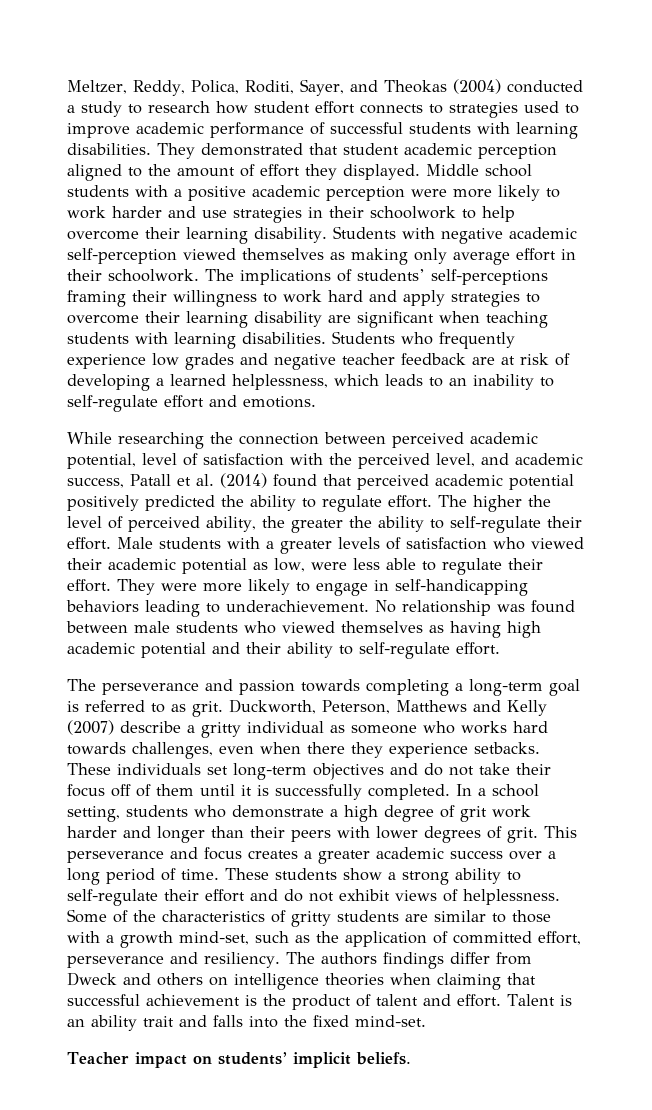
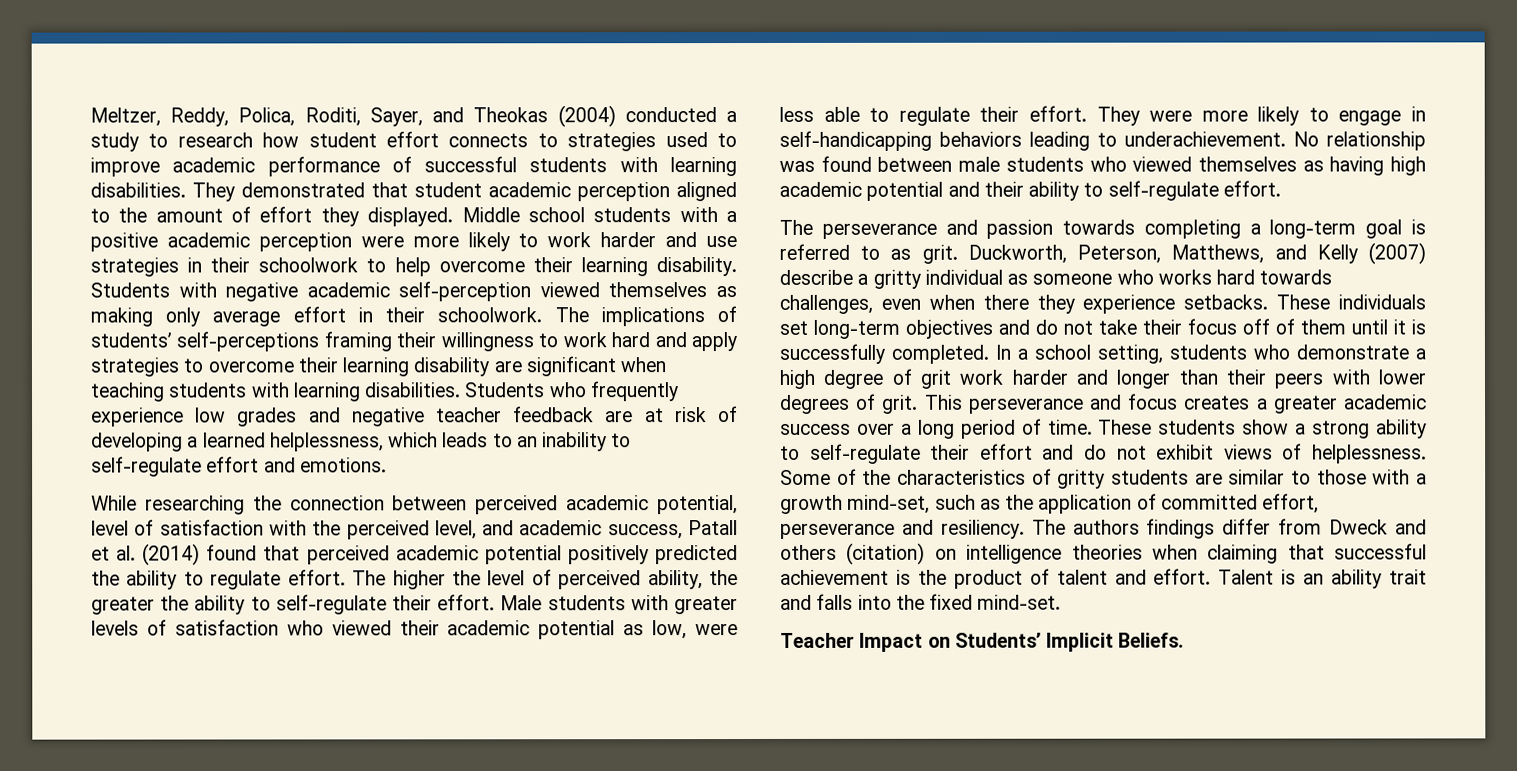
[266,541,274,549] a -> (669, 603) none
[396,700,467,712] Matthews -> [1171,244,1265,264] Matthews,
(203, 979) none -> [846,542,926,565] (citation)
[134,1052,411,1068] impact on students’ implicit beliefs. -> [859,632,1185,652] Impact on Students’ Implicit Beliefs.

